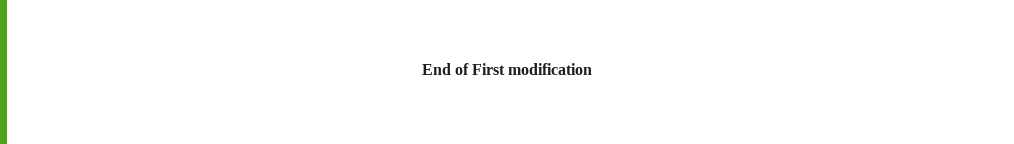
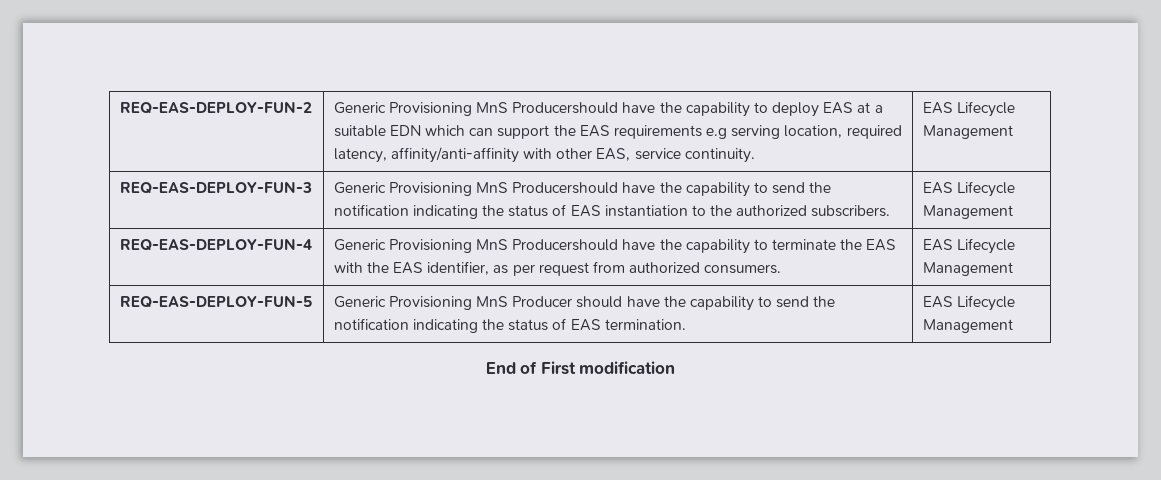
(421, 69) none -> [119,102,312,114] [333,102,883,117] [333,125,902,139] [333,147,755,163] [922,101,1015,117] [922,125,1013,139] [119,182,312,194] [333,182,832,197] [333,204,891,219] [922,181,1015,197] [922,205,1013,219] [119,239,312,251] [333,239,897,254] [333,261,782,276] [922,238,1015,254] [922,262,1013,276] [119,296,312,308] [333,296,836,311] [333,318,686,333] [922,295,1015,311] [922,319,1013,333] REQ-EAS-DEPLOY-FUN-2 | Generic Provisioning MnS Producershould have the capability to deploy EAS at a suitable EDN which can support the EAS requirements e.g serving location, required latency, affinity/anti-affinity with other EAS, service continuity. | EAS Lifecycle Management // REQ-EAS-DEPLOY-FUN-3 | Generic Provisioning MnS Producershould have the capability to send the notification indicating the status of EAS instantiation to the authorized subscribers. | EAS Lifecycle Management // REQ-EAS-DEPLOY-FUN-4 | Generic Provisioning MnS Producershould have the capability to terminate the EAS with the EAS identifier, as per request from authorized consumers. | EAS Lifecycle Management // REQ-EAS-DEPLOY-FUN-5 | Generic Provisioning MnS Producer should have the capability to send the notification indicating the status of EAS termination. | EAS Lifecycle Management //

